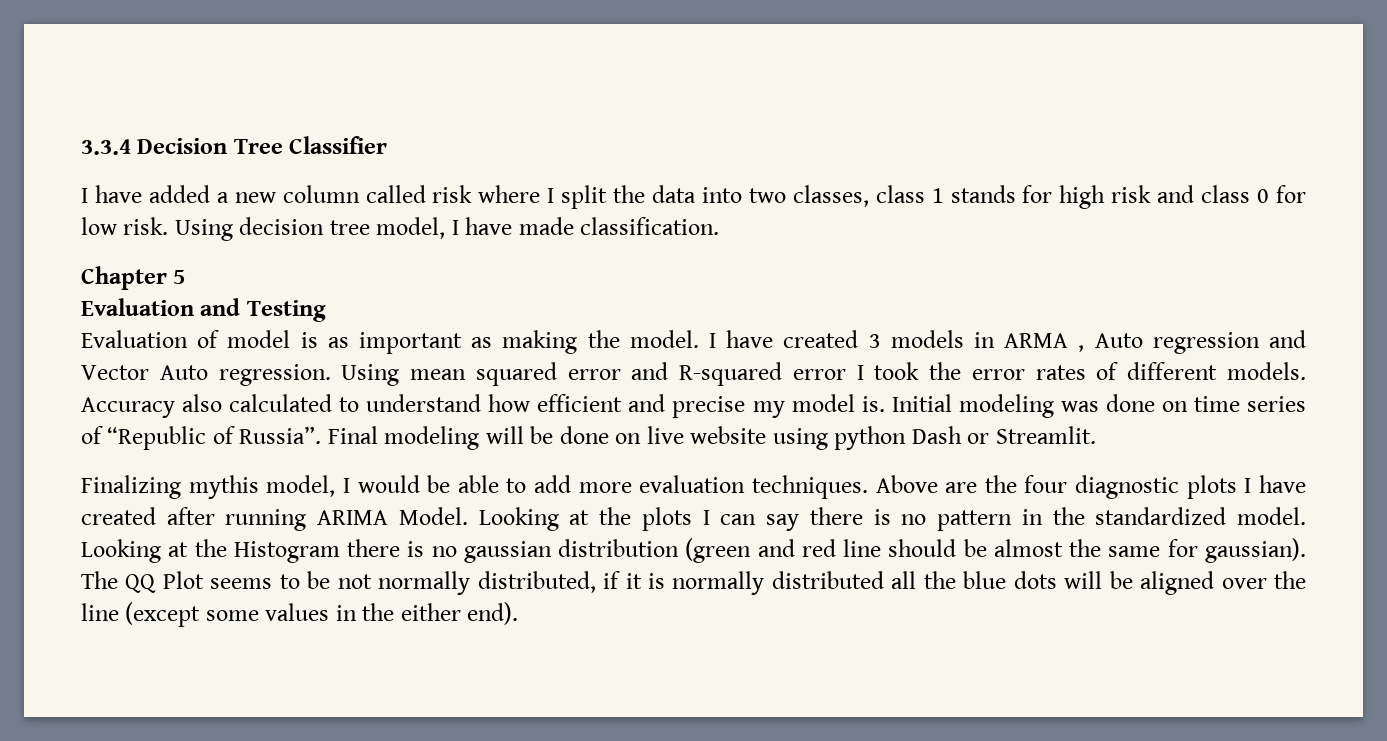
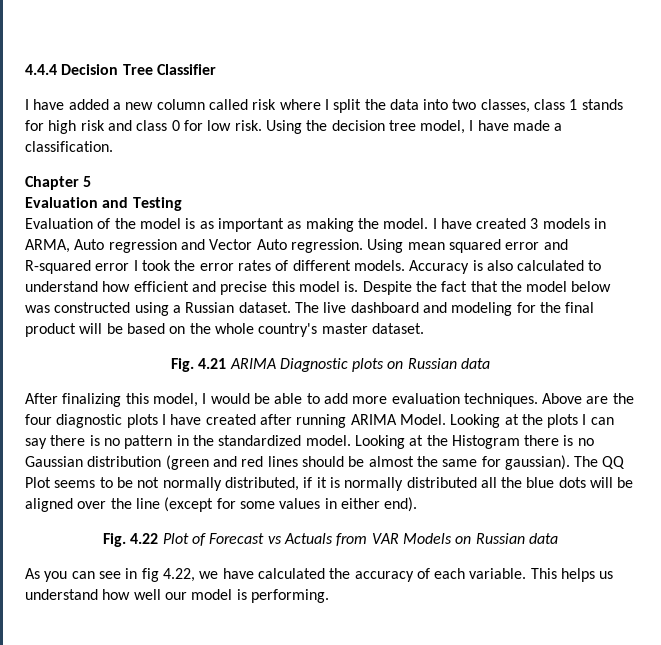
[81,139,131,155] 3.3.4 -> [25,64,57,75] 4.4.4
(233, 230) none -> [306,120,328,131] the
(574, 226) none -> [554,123,563,131] a
(220, 339) none -> [114,218,136,229] the
[1004,333,1085,352] ARMA , -> [25,239,70,253] ARMA,
(175, 407) none -> [472,260,483,271] is
[752,401,785,418] my -> [271,281,295,292] this
[891,394,1307,418] [81,426,1096,450] [81,475,259,499] Initial modeling was done on time series of “Republic of Russia”. Final modeling will be done on live website using python Dash or Streamlit. // Finalizing mythis -> [362,281,612,295] [25,302,595,316] [25,323,424,337] [170,358,491,372] [25,393,149,407] Despite the fact that the model below was constructed using a Russian dataset. The live dashboard and modeling for the final product will be based on the whole country's master dataset. // Fig. 4.21 ARIMA Diagnostic plots on Russian data // After finalizing this
[463,541,552,563] gaussian -> [25,456,83,467] Gaussian
[843,539,882,557] line -> [267,456,298,467] lines
(201, 614) none -> [216,498,236,509] for
[362,603,395,621] the -> (337, 503) none
(519, 613) none -> [103,533,558,547] [25,568,614,582] [25,589,329,603] // Fig. 4.22 Plot of Forecast vs Actuals from VAR Models on Russian data // As you can see in fig 4.22, we have calculated the accuracy of each variable. This helps us understand how well our model is performing.

